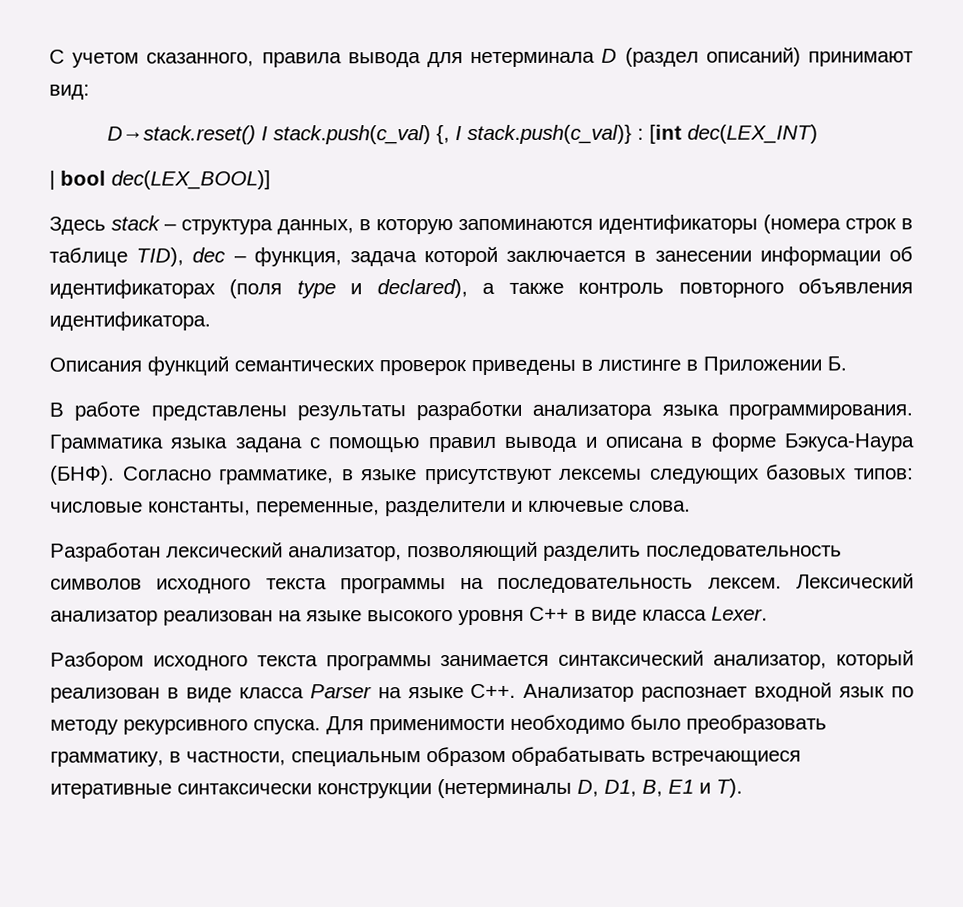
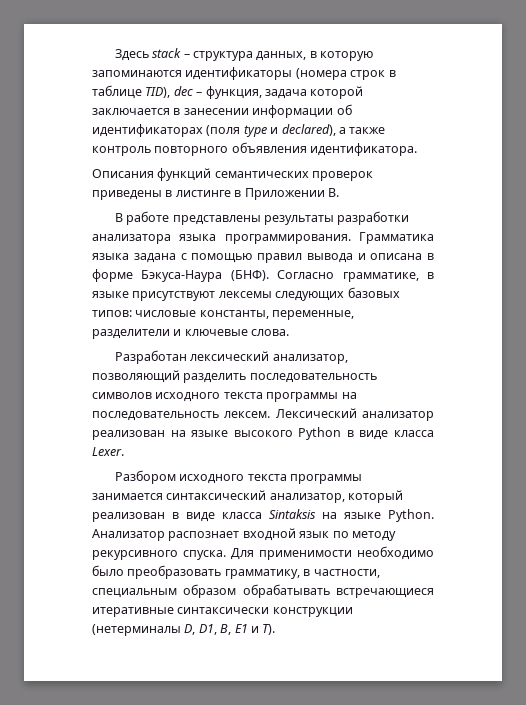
[49,47,915,68] [49,84,90,100] [106,124,818,145] [49,170,271,190] С учетом сказанного, правила вывода для нетерминала D (раздел описаний) принимают вид: // D→stack.reset() I stack.push(c_val) {, I stack.push(c_val)} : [int dec(LEX_INT) // | bool dec(LEX_BOOL)] // -> (114, 55) none
[827,356,847,371] Б. -> [327,188,339,197] B.
[458,606,569,626] уровня C++ -> [298,427,342,440] Python
[309,683,517,699] Parser на языке C++. -> [269,509,434,522] Sintaksis на языке Python.

